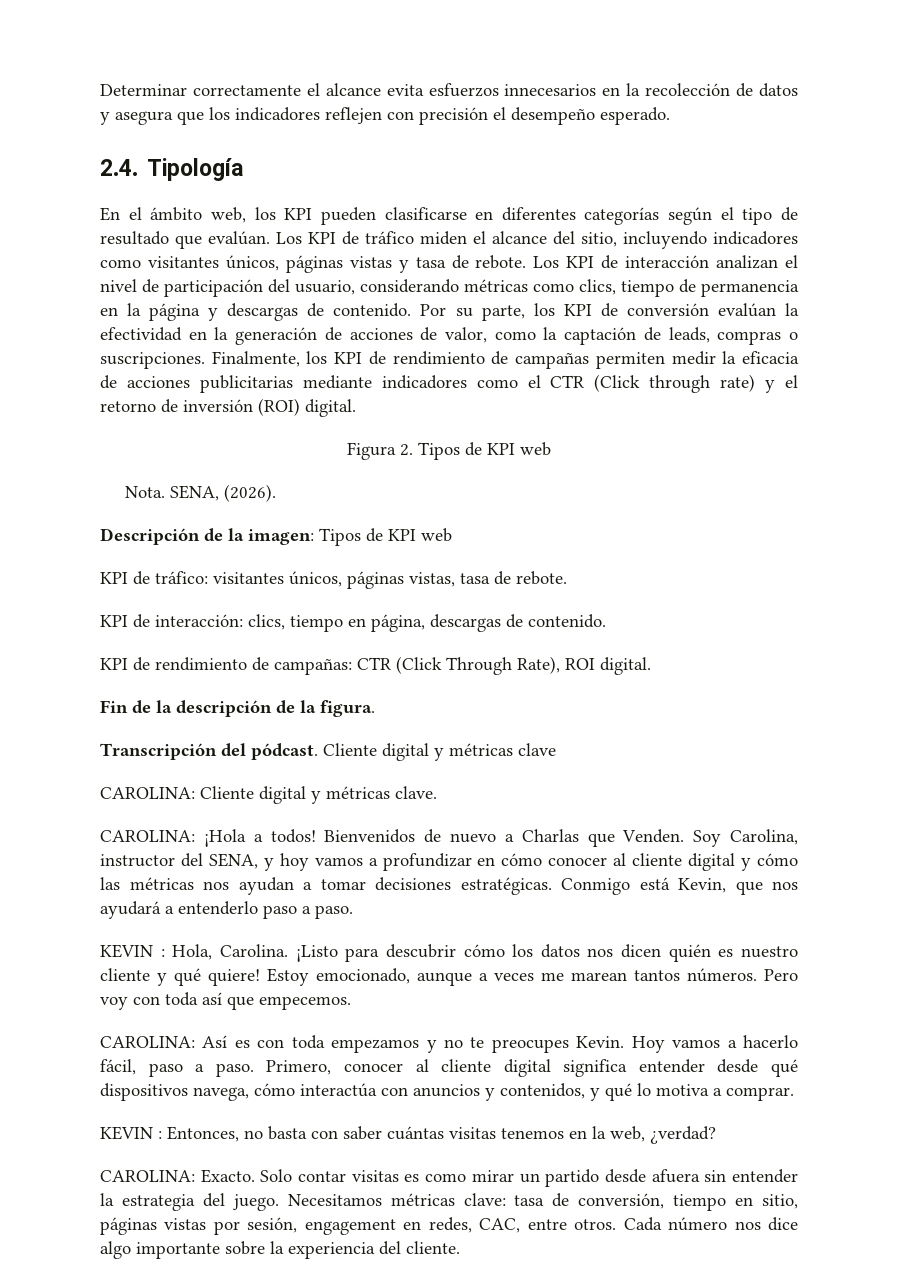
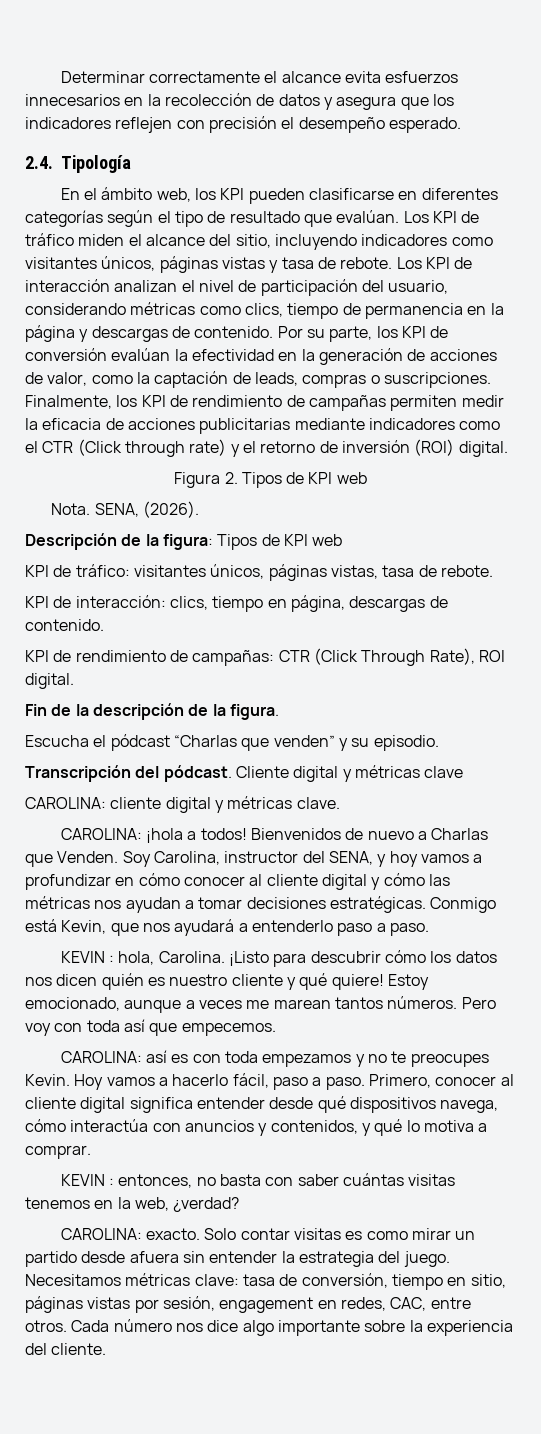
[248,529,314,545] imagen: -> [162,534,213,550] figura:
(375, 708) none -> [25,734,439,751] // Escucha el pódcast “Charlas que venden” y su episodio.
[200,786,254,799] Cliente -> [110,797,162,809] cliente
[203,829,246,847] ¡Hola -> [146,828,184,843] ¡hola
[172,944,213,960] Hola, -> [118,951,155,965] hola,
[202,1035,228,1048] Así -> [146,1050,168,1063] así
[167,1126,239,1142] Entonces, -> [118,1174,193,1188] entonces,
[200,1169,255,1183] Exacto. -> [146,1228,201,1240] exacto.

